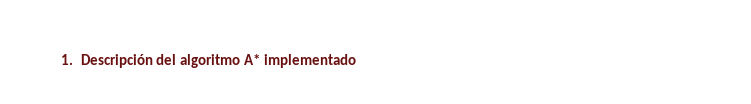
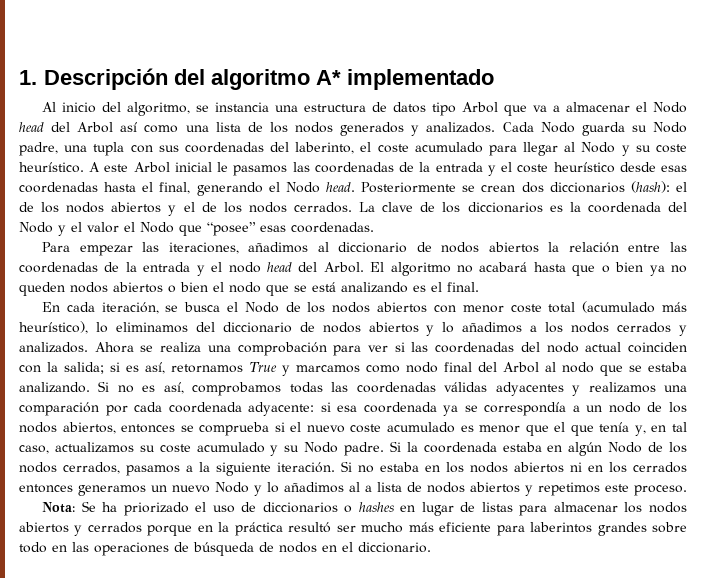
(357, 61) none -> [41,102,687,116] [19,122,688,136] [19,142,687,156] [19,162,688,176] [19,181,687,196] [19,202,687,216] [19,222,374,236] [41,242,688,256] [19,262,688,276] [19,282,479,296] [41,301,687,314] [19,321,687,336] [19,342,687,356] [19,362,687,376] [19,381,687,396] [19,402,687,416] [19,422,687,436] [19,441,687,456] [19,461,687,476] [19,482,687,496] [41,501,687,516] [19,522,687,536] [19,542,431,556] // Al inicio del algoritmo, se instancia una estructura de datos tipo Arbol que va a almacenar el Nodo head del Arbol así como una lista de los nodos generados y analizados. Cada Nodo guarda su Nodo padre, una tupla con sus coordenadas del laberinto, el coste acumulado para llegar al Nodo y su coste heurístico. A este Arbol inicial le pasamos las coordenadas de la entrada y el coste heurístico desde esas coordenadas hasta el final, generando el Nodo head. Posteriormente se crean dos diccionarios (hash): el de los nodos abiertos y el de los nodos cerrados. La clave de los diccionarios es la coordenada del Nodo y el valor el Nodo que “posee” esas coordenadas. // Para empezar las iteraciones, añadimos al diccionario de nodos abiertos la relación entre las coordenadas de la entrada y el nodo head del Arbol. El algoritmo no acabará hasta que o bien ya no queden nodos abiertos o bien el nodo que se está analizando es el final. // En cada iteración, se busca el Nodo de los nodos abiertos con menor coste total (acumulado más heurístico), lo eliminamos del diccionario de nodos abiertos y lo añadimos a los nodos cerrados y analizados. Ahora se realiza una comprobación para ver si las coordenadas del nodo actual coinciden con la salida; si es así, retornamos True y marcamos como nodo final del Arbol al nodo que se estaba analizando. Si no es así, comprobamos todas las coordenadas válidas adyacentes y realizamos una comparación por cada coordenada adyacente: si esa coordenada ya se correspondía a un nodo de los nodos abiertos, entonces se comprueba si el nuevo coste acumulado es menor que el que tenía y, en tal caso, actualizamos su coste acumulado y su Nodo padre. Si la coordenada estaba en algún Nodo de los nodos cerrados, pasamos a la siguiente iteración. Si no estaba en los nodos abiertos ni en los cerrados entonces generamos un nuevo Nodo y lo añadimos al a lista de nodos abiertos y repetimos este proceso. // Nota: Se ha priorizado el uso de diccionarios o hashes en lugar de listas para almacenar los nodos abiertos y cerrados porque en la práctica resultó ser mucho más eficiente para laberintos grandes sobre todo en las operaciones de búsqueda de nodos en el diccionario.

